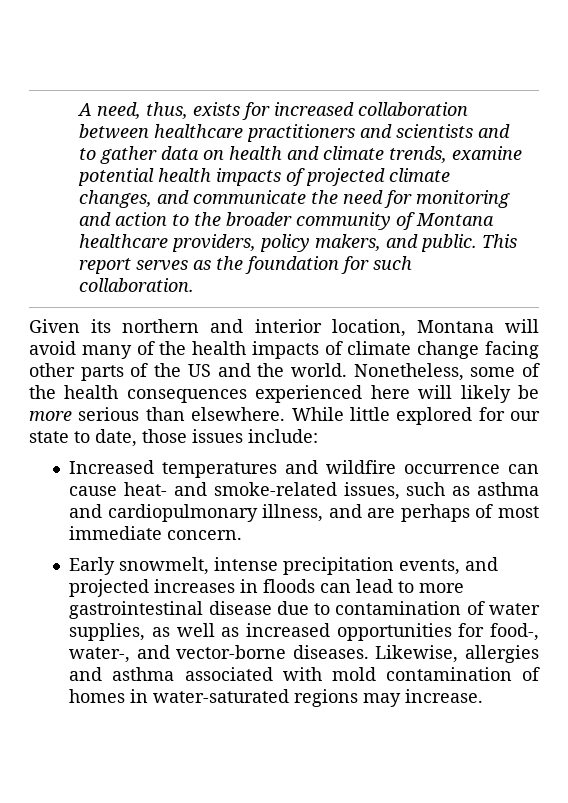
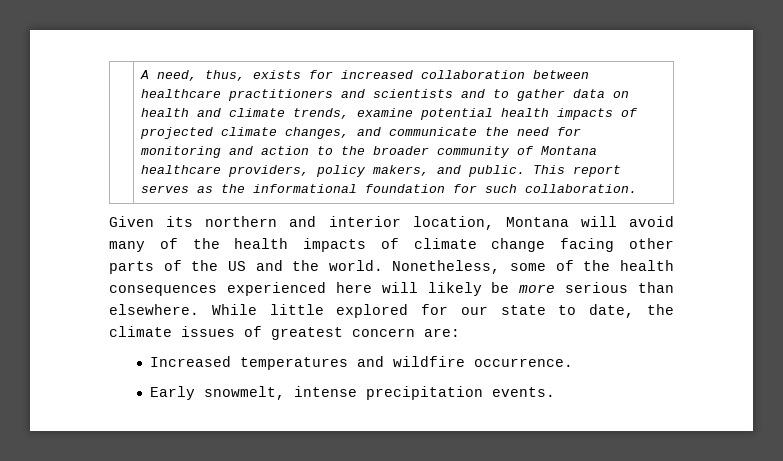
(243, 263) none -> [253,184,358,193] informational
[142,429,318,443] [69,460,539,478] [69,482,539,500] [69,504,539,522] [69,526,243,540] [69,557,499,575] [69,579,465,597] [69,601,540,619] [69,623,539,641] [69,645,539,663] [69,667,540,681] [69,689,484,707] those issues include: // Increased temperatures and wildfire occurrence can cause heat- and smoke-related issues, such as asthma and cardiopulmonary illness, and are perhaps of most immediate concern. // Early snowmelt, intense precipitation events, and projected increases in floods can lead to more gastrointestinal disease due to contamination of water supplies, as well as increased opportunities for food-, water-, and vector-borne diseases. Likewise, allergies and asthma associated with mold contamination of homes in water-saturated regions may increase. -> [647,304,674,315] [109,326,460,340] [150,356,574,370] [150,386,556,400] the climate issues of greatest concern are: // Increased temperatures and wildfire occurrence. // Early snowmelt, intense precipitation events.

